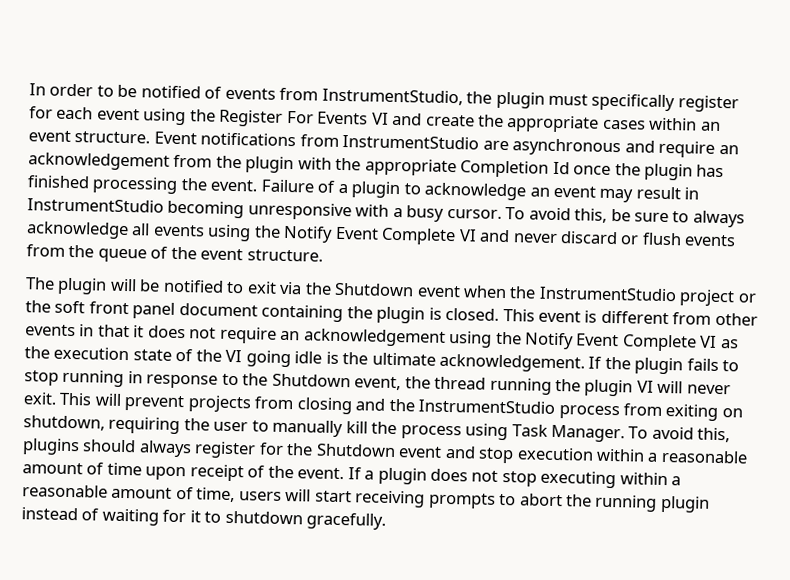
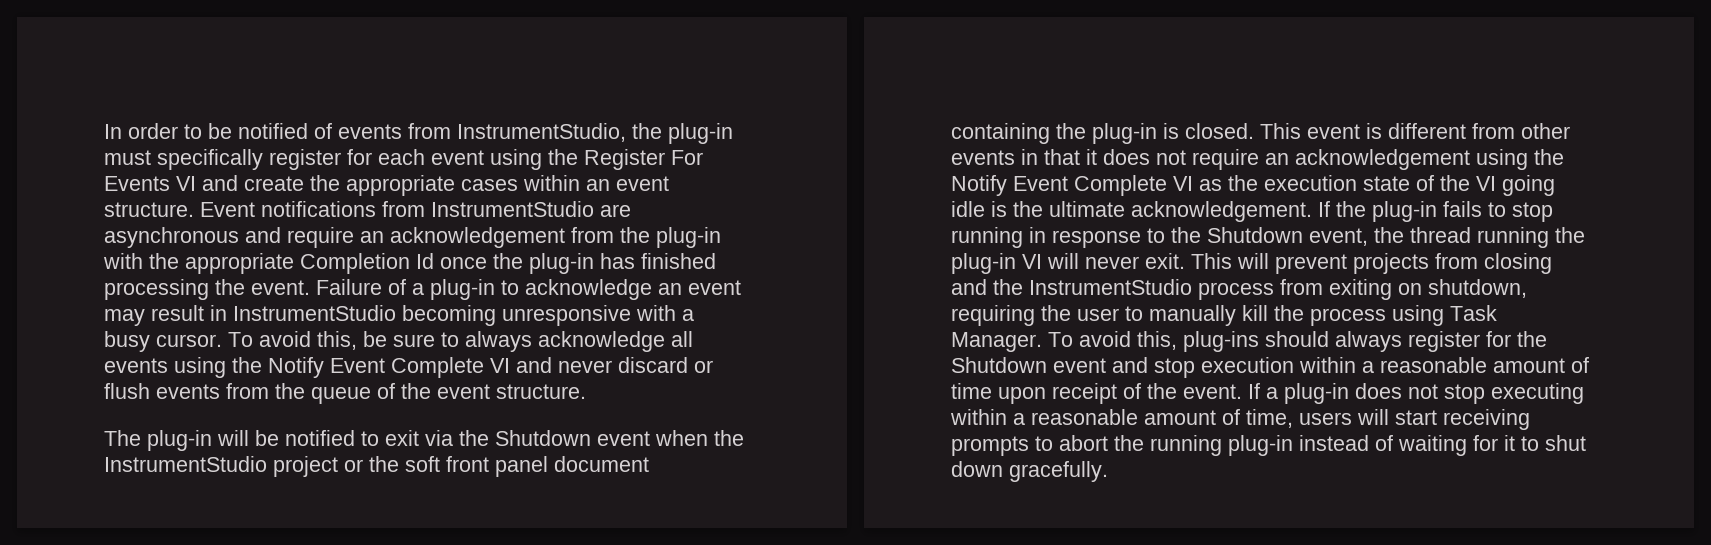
[495,91,545,109] plugin -> [668,123,733,144] plug-in
[245,156,295,174] plugin -> [656,227,721,248] plug-in
[644,163,694,181] plugin -> [529,253,594,274] plug-in
[351,181,401,199] plugin -> [430,279,495,300] plug-in
[57,277,108,295] plugin -> [147,430,212,451] plug-in
[376,306,426,324] plugin -> [1092,123,1157,144] plug-in
[634,357,684,375] plugin -> [1372,201,1437,222] plug-in
[584,379,634,397] plugin -> [951,253,1016,274] plug-in
[22,438,80,456] plugins -> [1183,331,1259,352] plug-ins
[377,467,427,485] plugin -> [1284,383,1349,404] plug-in
[659,495,710,513] plugin -> [1228,435,1293,456] plug-in
[224,510,303,525] shutdown -> [1545,435,1586,451] [951,461,1003,477] shut down

